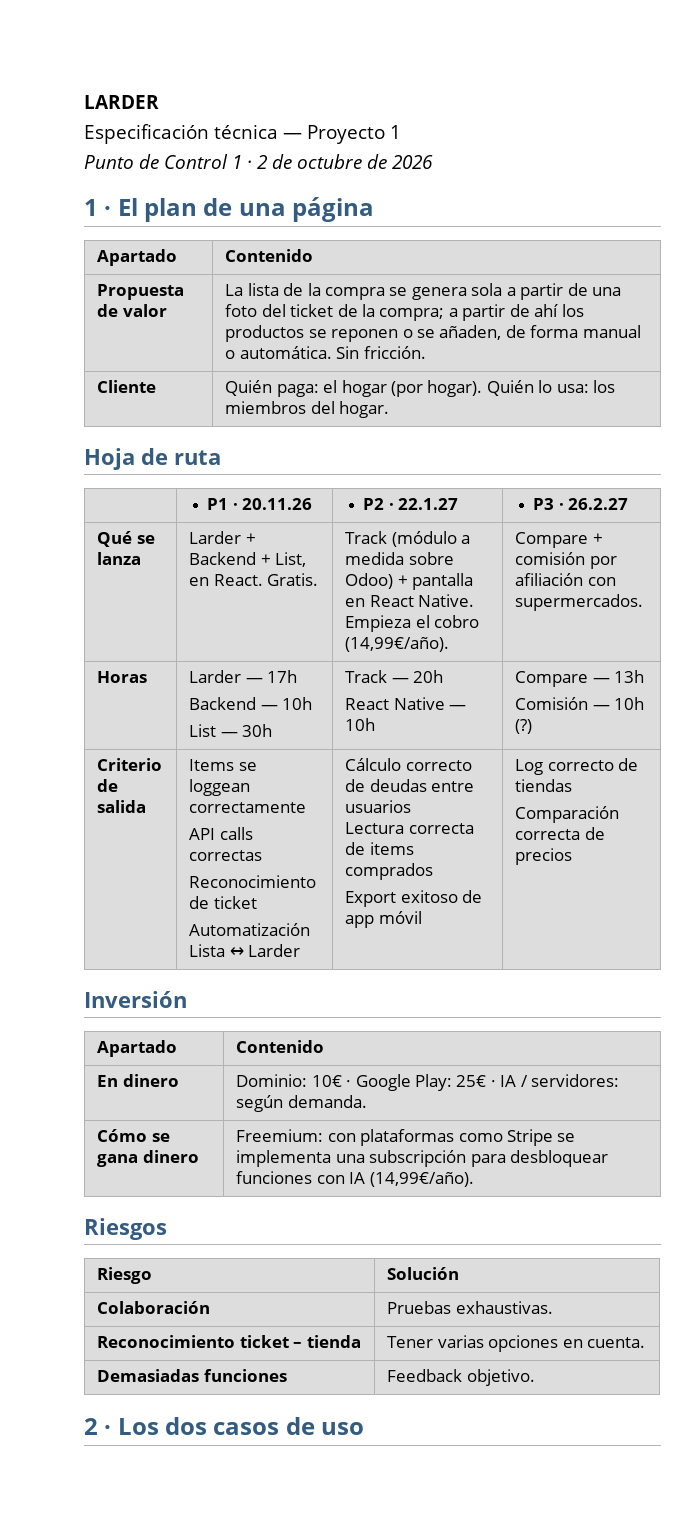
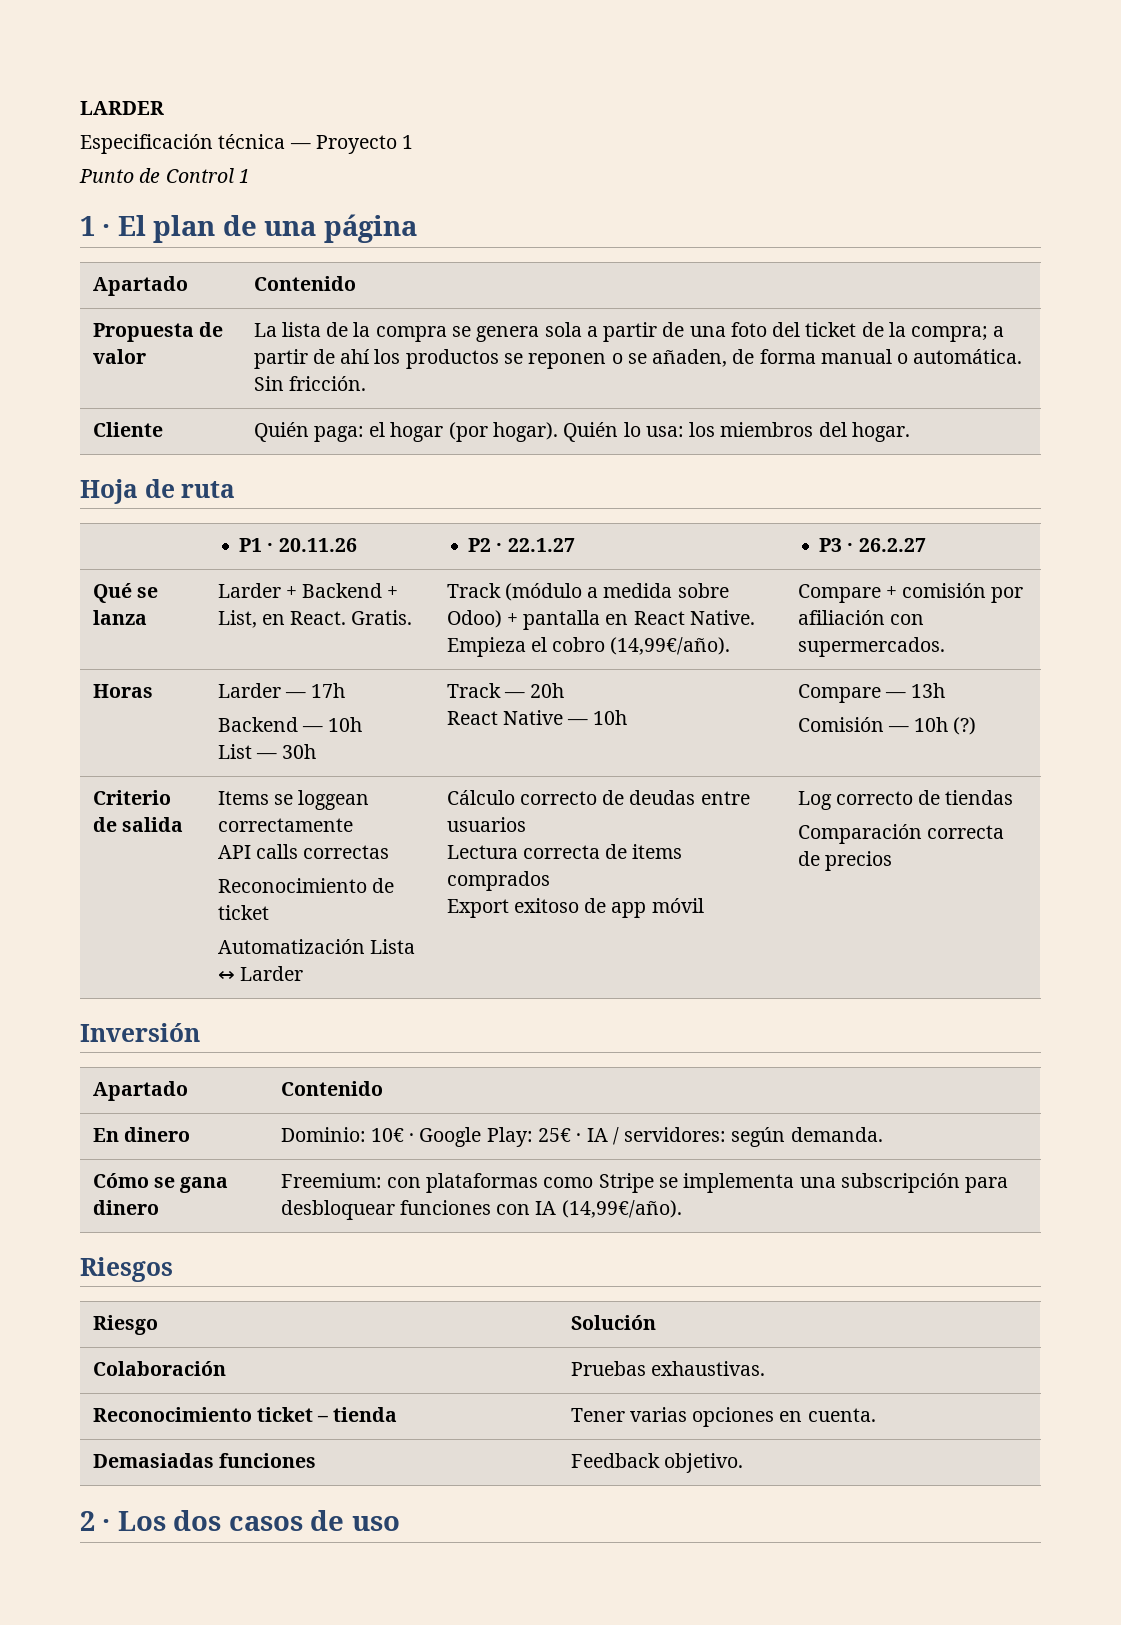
[247,154,433,169] · 2 de octubre de 2026 -> (250, 176) none

